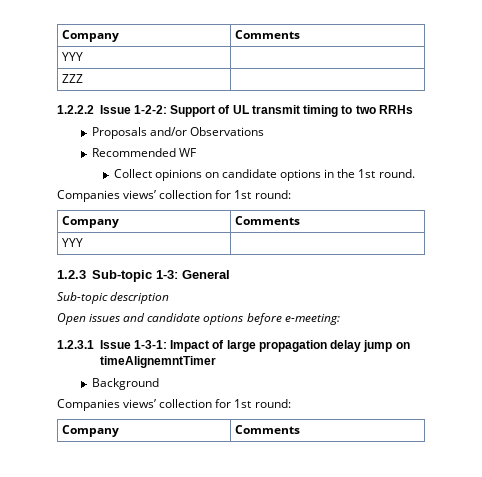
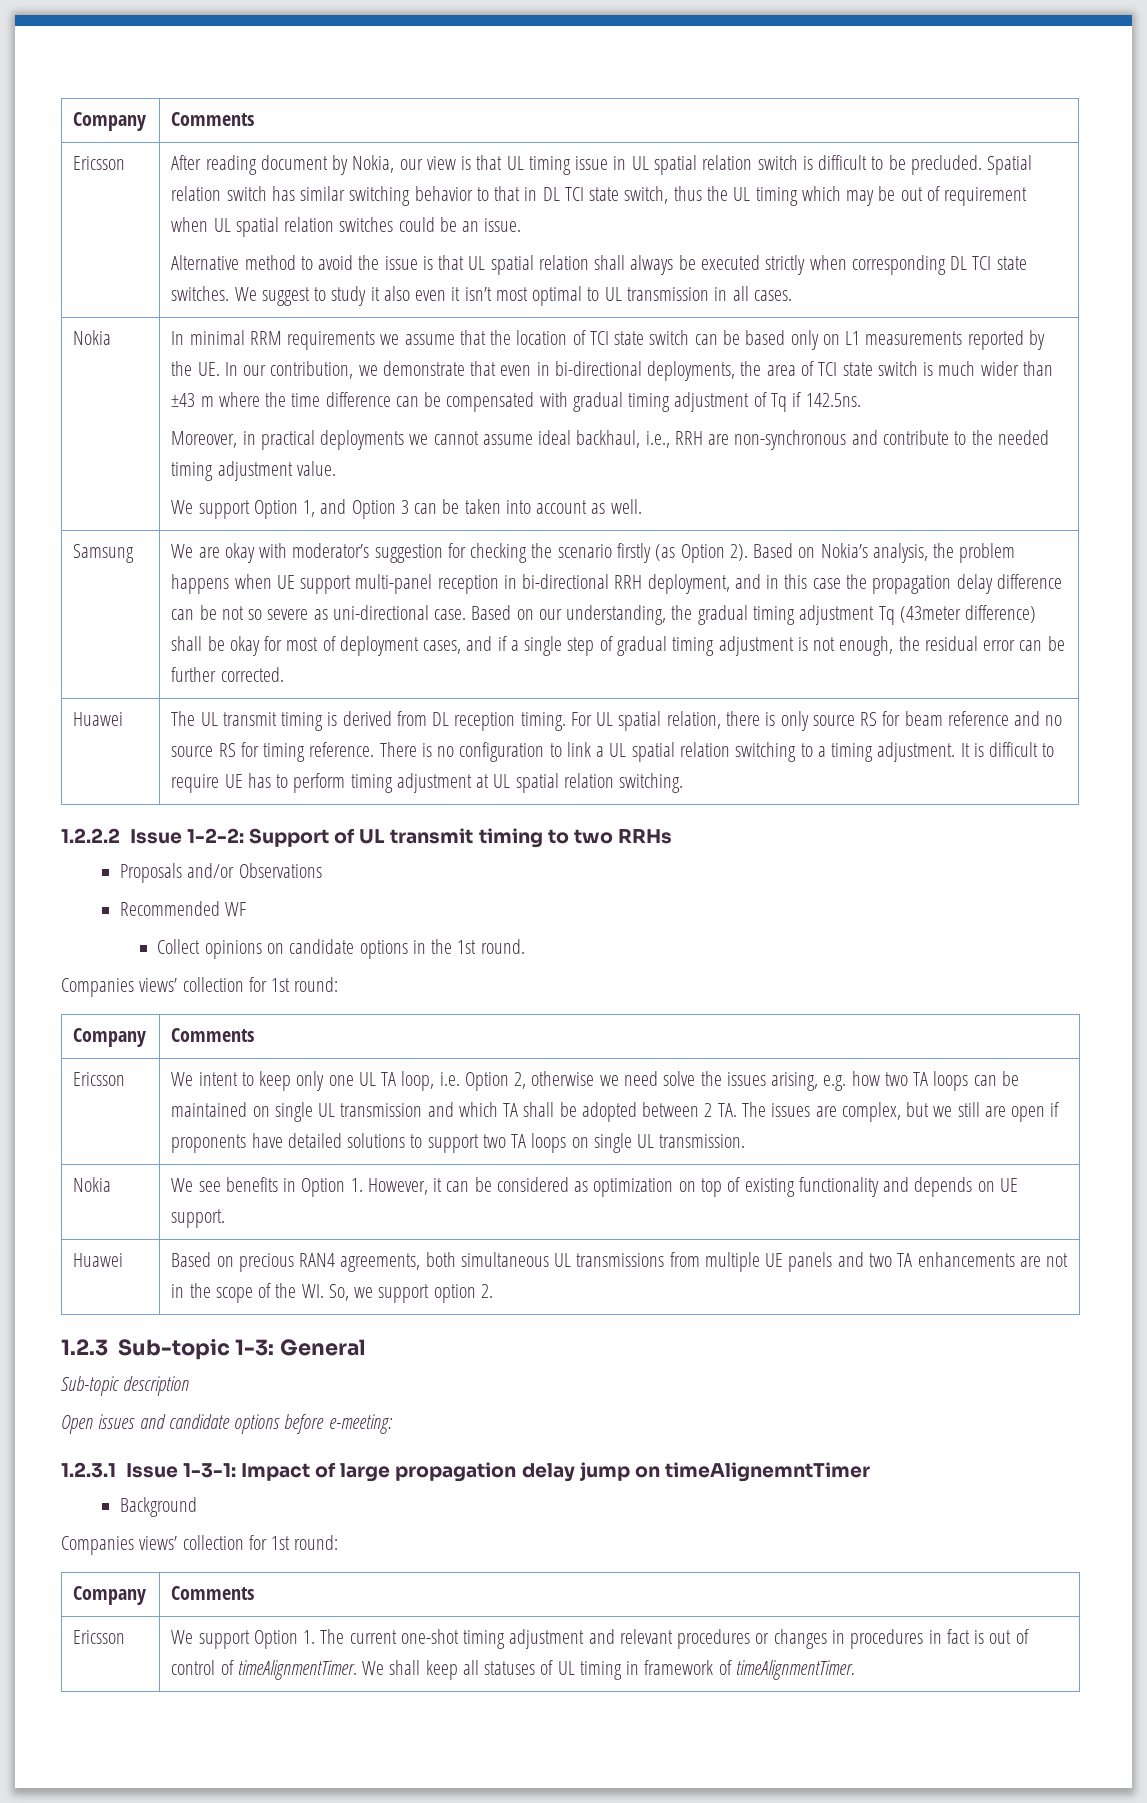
[61,30,119,42] [234,30,300,39] [61,52,83,61] [61,74,83,83] Company | Comments // YYY | // ZZZ | -> [73,112,147,131] [171,112,255,126] [73,156,126,170] [171,155,1033,175] [171,186,1028,206] [171,217,522,237] [171,255,1027,275] [171,286,792,306] [73,330,112,345] [171,330,1045,350] [171,361,1053,381] [171,392,861,412] [171,430,1049,450] [171,461,336,481] [171,499,642,519] [73,544,135,563] [171,543,1016,563] [171,574,1062,594] [171,605,1037,625] [171,636,1065,656] [171,667,284,682] [73,712,124,726] [171,711,1063,731] [171,742,1055,762] [171,773,684,793] Company | Comments // Ericsson | After reading document by Nokia, our view is that UL timing issue in UL spatial relation switch is difficult to be precluded. Spatial relation switch has similar switching behavior to that in DL TCI state switch, thus the UL timing which may be out of requirement when UL spatial relation switches could be an issue. // Alternative method to avoid the issue is that UL spatial relation shall always be executed strictly when corresponding DL TCI state switches. We suggest to study it also even it isn’t most optimal to UL transmission in all cases. // Nokia | In minimal RRM requirements we assume that the location of TCI state switch can be based only on L1 measurements reported by the UE. In our contribution, we demonstrate that even in bi-directional deployments, the area of TCI state switch is much wider than ±43 m where the time difference can be compensated with gradual timing adjustment of Tq if 142.5ns. // Moreover, in practical deployments we cannot assume ideal backhaul, i.e., RRH are non-synchronous and contribute to the needed timing adjustment value. // We support Option 1, and Option 3 can be taken into account as well. // Samsung | We are okay with moderator’s suggestion for checking the scenario firstly (as Option 2). Based on Nokia’s analysis, the problem happens when UE support multi-panel reception in bi-directional RRH deployment, and in this case the propagation delay difference can be not so severe as uni-directional case. Based on our understanding, the gradual timing adjustment Tq (43meter difference) shall be okay for most of deployment cases, and if a single step of gradual timing adjustment is not enough, the residual error can be further corrected. // Huawei | The UL transmit timing is derived from DL reception timing. For UL spatial relation, there is only source RS for beam reference and no source RS for timing reference. There is no configuration to link a UL spatial relation switching to a timing adjustment. It is difficult to require UE has to perform timing adjustment at UL spatial relation switching.
[61,238,83,247] YYY | -> [73,1072,126,1086] [171,1071,1019,1091] [171,1102,1060,1122] [171,1133,746,1153] [73,1177,112,1192] [171,1177,1018,1197] [171,1209,226,1228] [73,1253,124,1267] [171,1252,1069,1272] [171,1283,493,1303] Ericsson | We intent to keep only one UL TA loop, i.e. Option 2, otherwise we need solve the issues arising, e.g. how two TA loops can be maintained on single UL transmission and which TA shall be adopted between 2 TA. The issues are complex, but we still are open if proponents have detailed solutions to support two TA loops on single UL transmission. // Nokia | We see benefits in Option 1. However, it can be considered as optimization on top of existing functionality and depends on UE support. // Huawei | Based on precious RAN4 agreements, both simultaneous UL transmissions from multiple UE panels and two TA enhancements are not in the scope of the WI. So, we support option 2.
(300, 429) none -> [73,1630,126,1644] [171,1629,1029,1649] [171,1660,856,1680] // Ericsson | We support Option 1. The current one-shot timing adjustment and relevant procedures or changes in procedures in fact is out of control of timeAlignmentTimer. We shall keep all statuses of UL timing in framework of timeAlignmentTimer.

